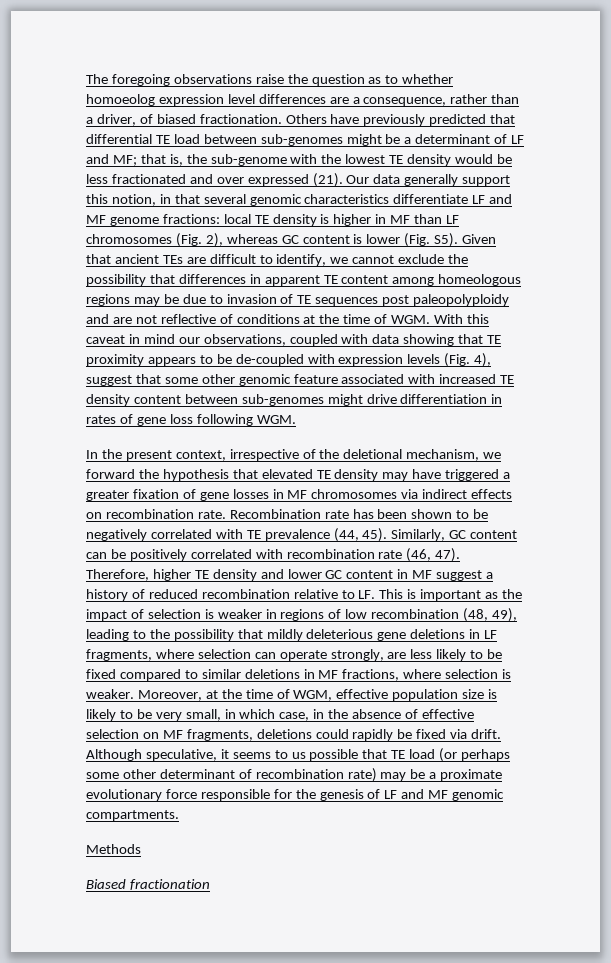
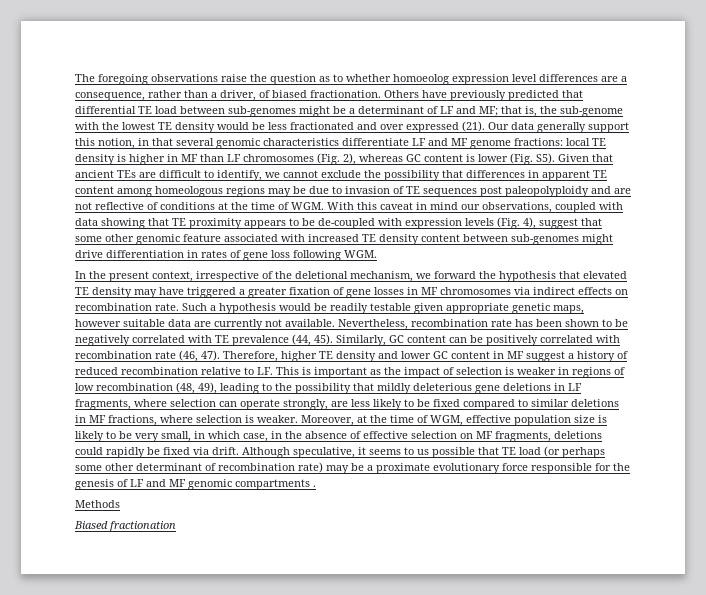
[229,509,321,519] Recombination -> [182,303,584,314] [75,319,488,330] Such a hypothesis would be readily testable given appropriate genetic maps, however suitable data are currently not available. Nevertheless, recombination
[86,810,179,821] compartments. -> [235,479,316,490] compartments .

